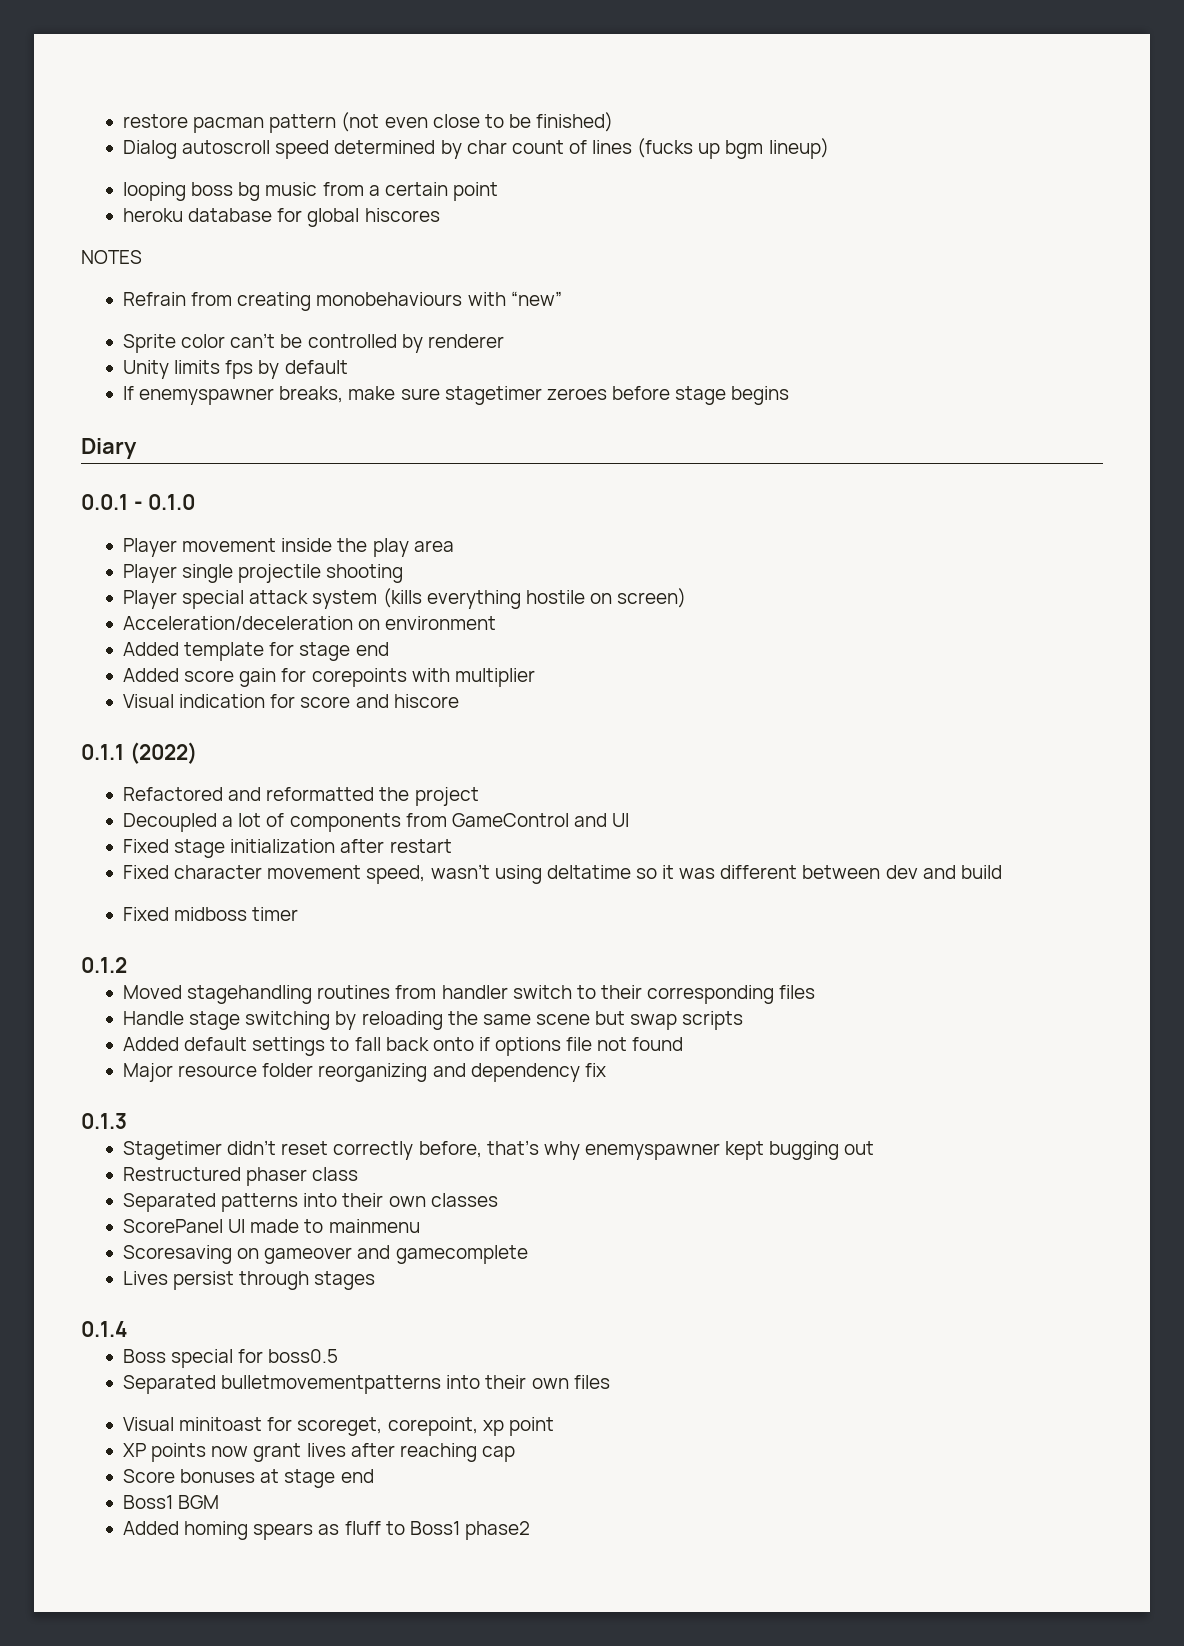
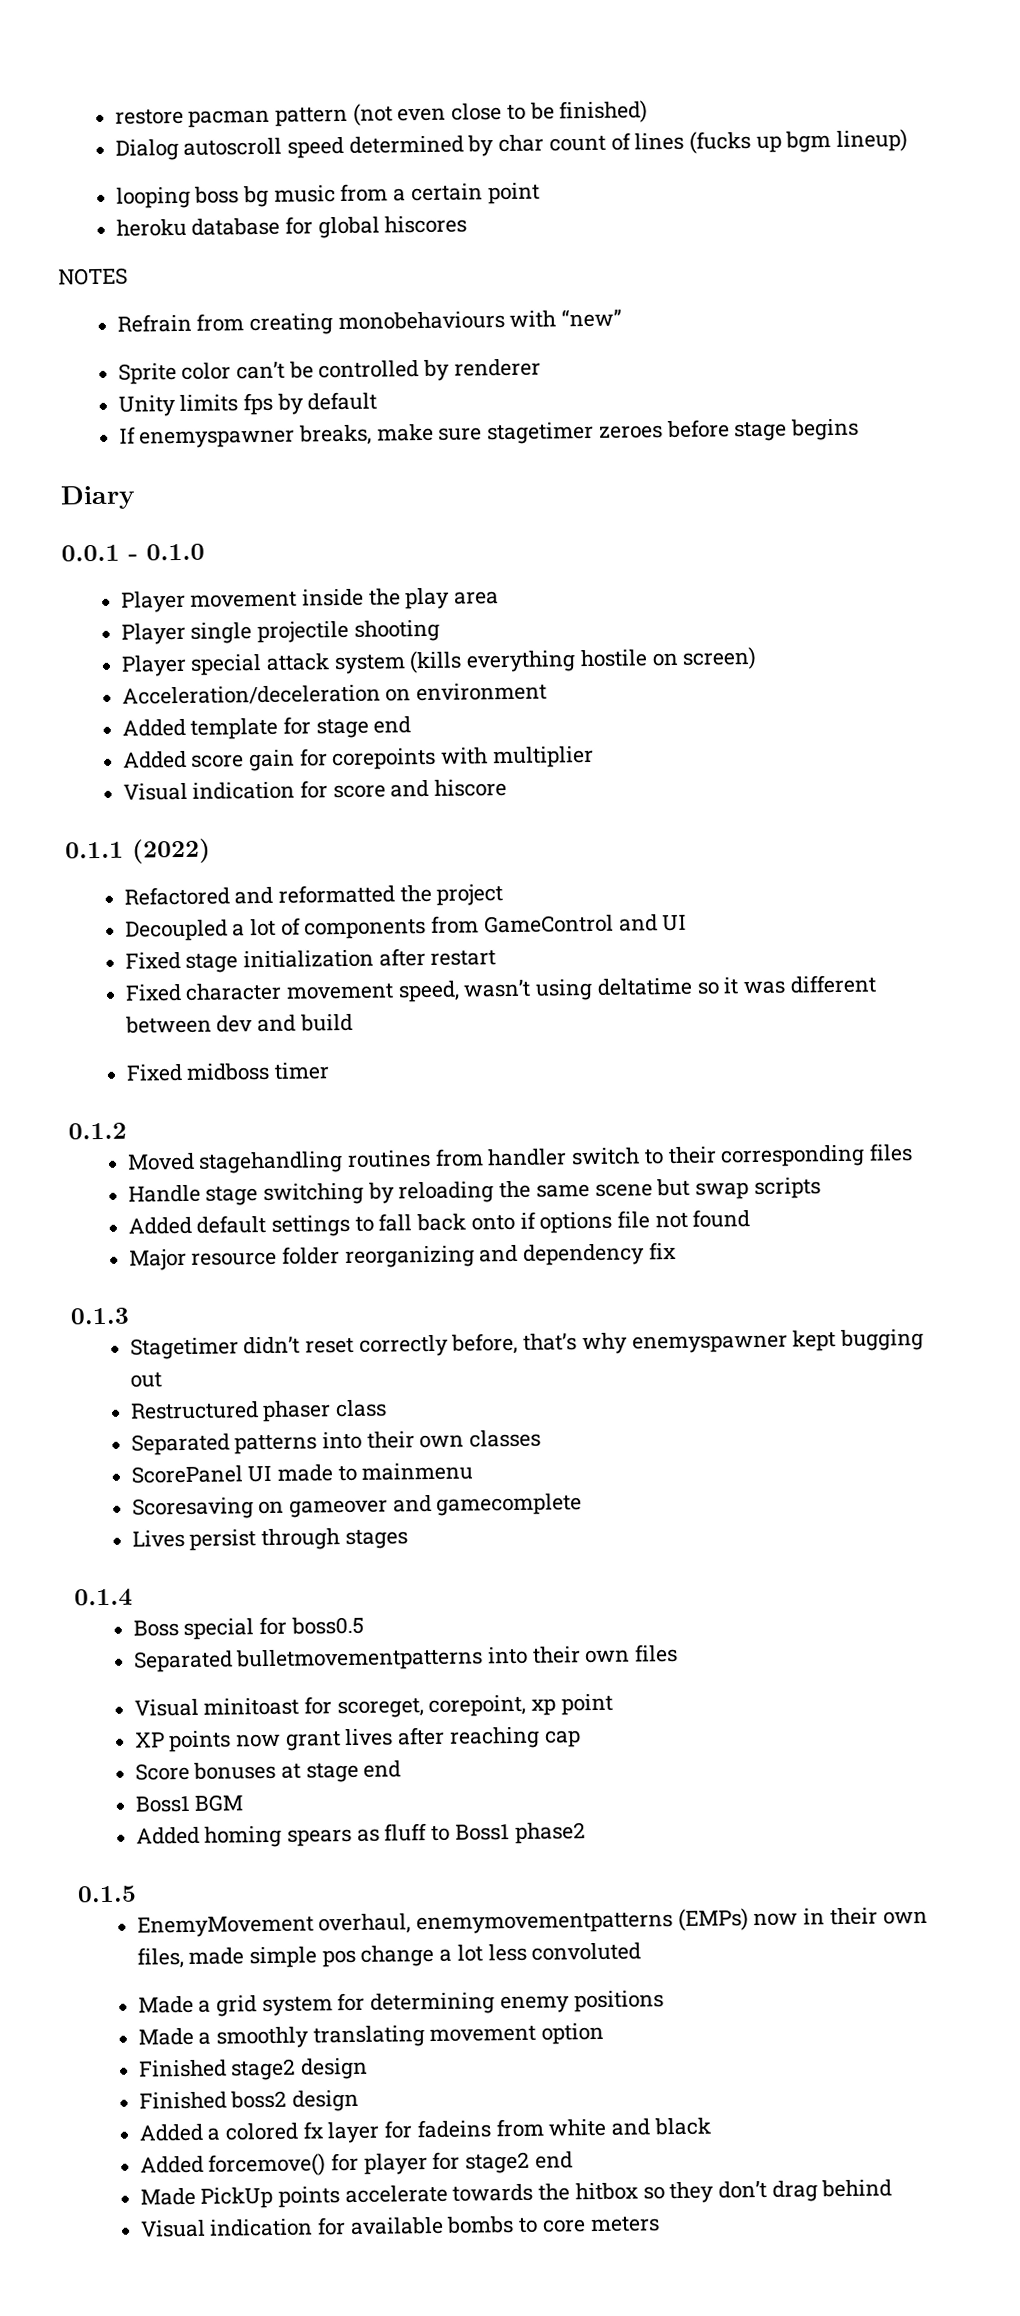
(530, 1530) none -> [77,1885,137,1903] [136,1907,928,1938] [136,1942,642,1969] [137,1990,664,2017] [137,2022,605,2049] [137,2057,369,2081] [138,2089,360,2112] [138,2117,711,2144] [139,2151,573,2177] [139,2179,893,2209] [139,2216,660,2238] // 0.1.5 // EnemyMovement overhaul, enemymovementpatterns (EMPs) now in their own files, made simple pos change a lot less convoluted // Made a grid system for determining enemy positions // Made a smoothly translating movement option // Finished stage2 design // Finished boss2 design // Added a colored fx layer for fadeins from white and black // Added forcemove() for player for stage2 end // Made PickUp points accelerate towards the hitbox so they don’t drag behind // Visual indication for available bombs to core meters

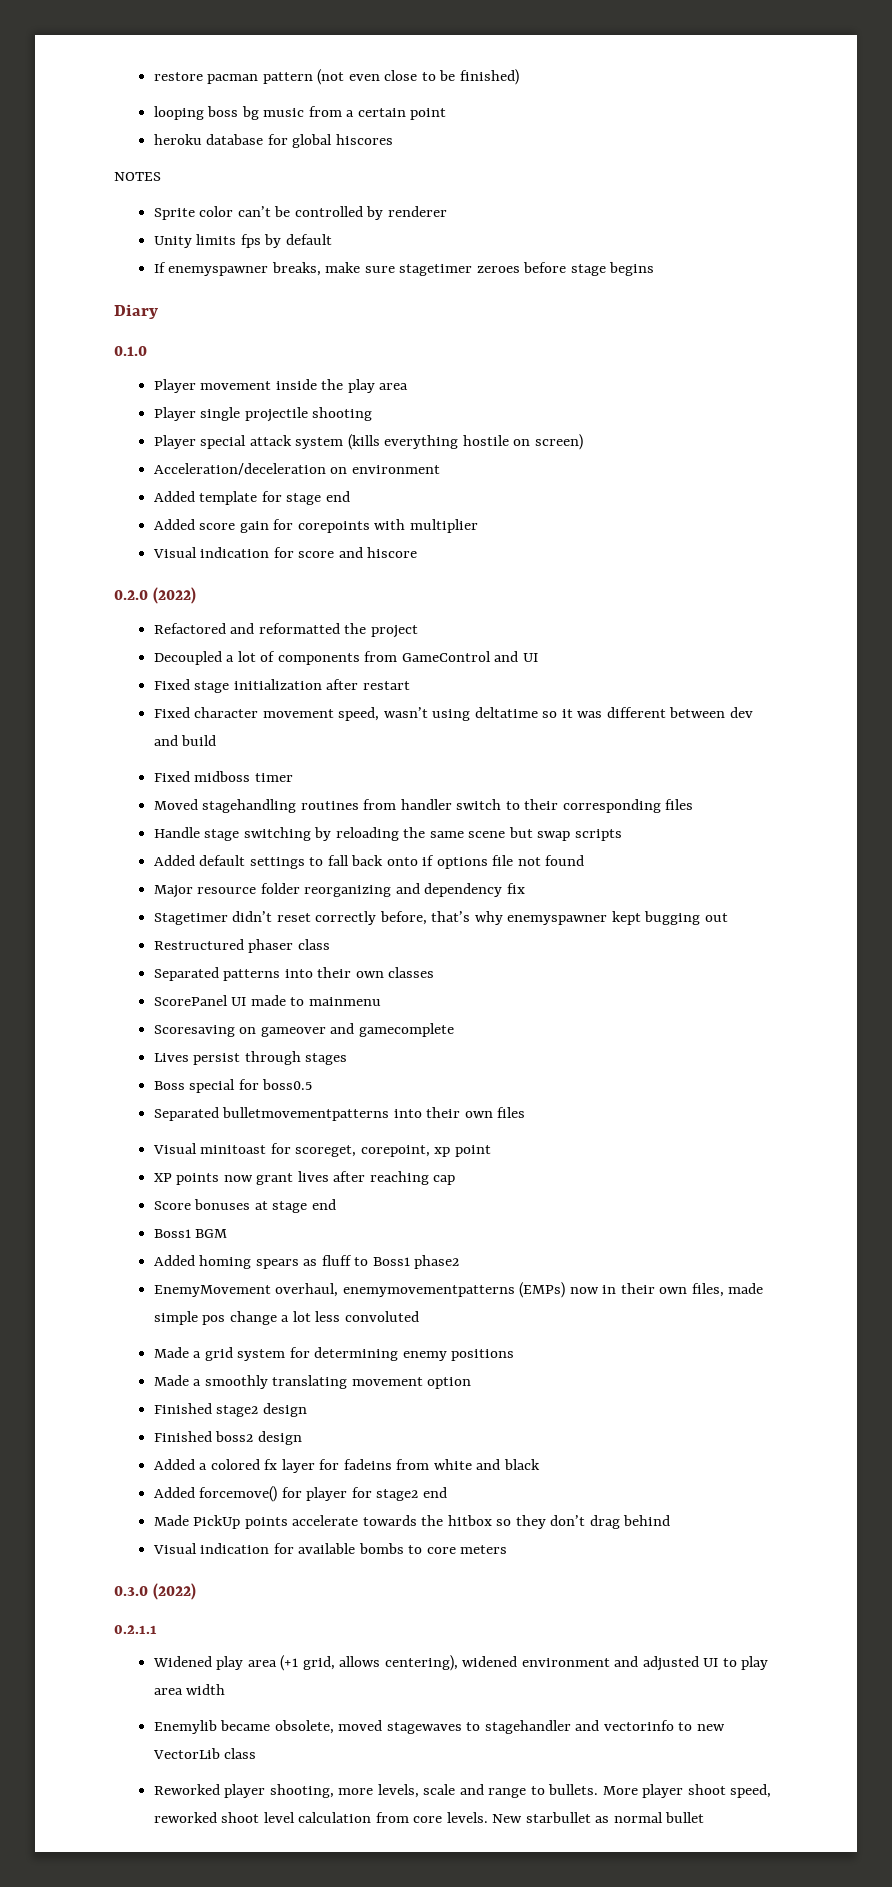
[114,129,908,161] // Dialog autoscroll speed determined by char count of lines (fucks up bgm lineup) -> (519, 77) none
[116,308,623,336] // Refrain from creating monobehaviours with “new” -> (161, 176) none
[61,544,138,562] 0.0.1 - -> (158, 311) none
[65,841,124,859] 0.1.1 -> [114,590,148,600] 0.2.0
[68,1122,127,1140] // 0.1.2 -> (293, 777) none
[70,1307,129,1325] // 0.1.3 -> (525, 888) none
[74,1588,133,1607] // 0.1.4 -> (348, 1059) none
[77,1885,137,1903] // 0.1.5 -> (460, 1262) none
(660, 2224) none -> [114,1583,196,1600] [114,1625,157,1634] [153,1655,768,1671] [154,1684,226,1695] [154,1720,725,1734] [153,1748,257,1759] [154,1784,771,1798] [154,1812,705,1823] // 0.3.0 (2022) // 0.2.1.1 // Widened play area (+1 grid, allows centering), widened environment and adjusted UI to play area width // Enemylib became obsolete, moved stagewaves to stagehandler and vectorinfo to new VectorLib class // Reworked player shooting, more levels, scale and range to bullets. More player shoot speed, reworked shoot level calculation from core levels. New starbullet as normal bullet

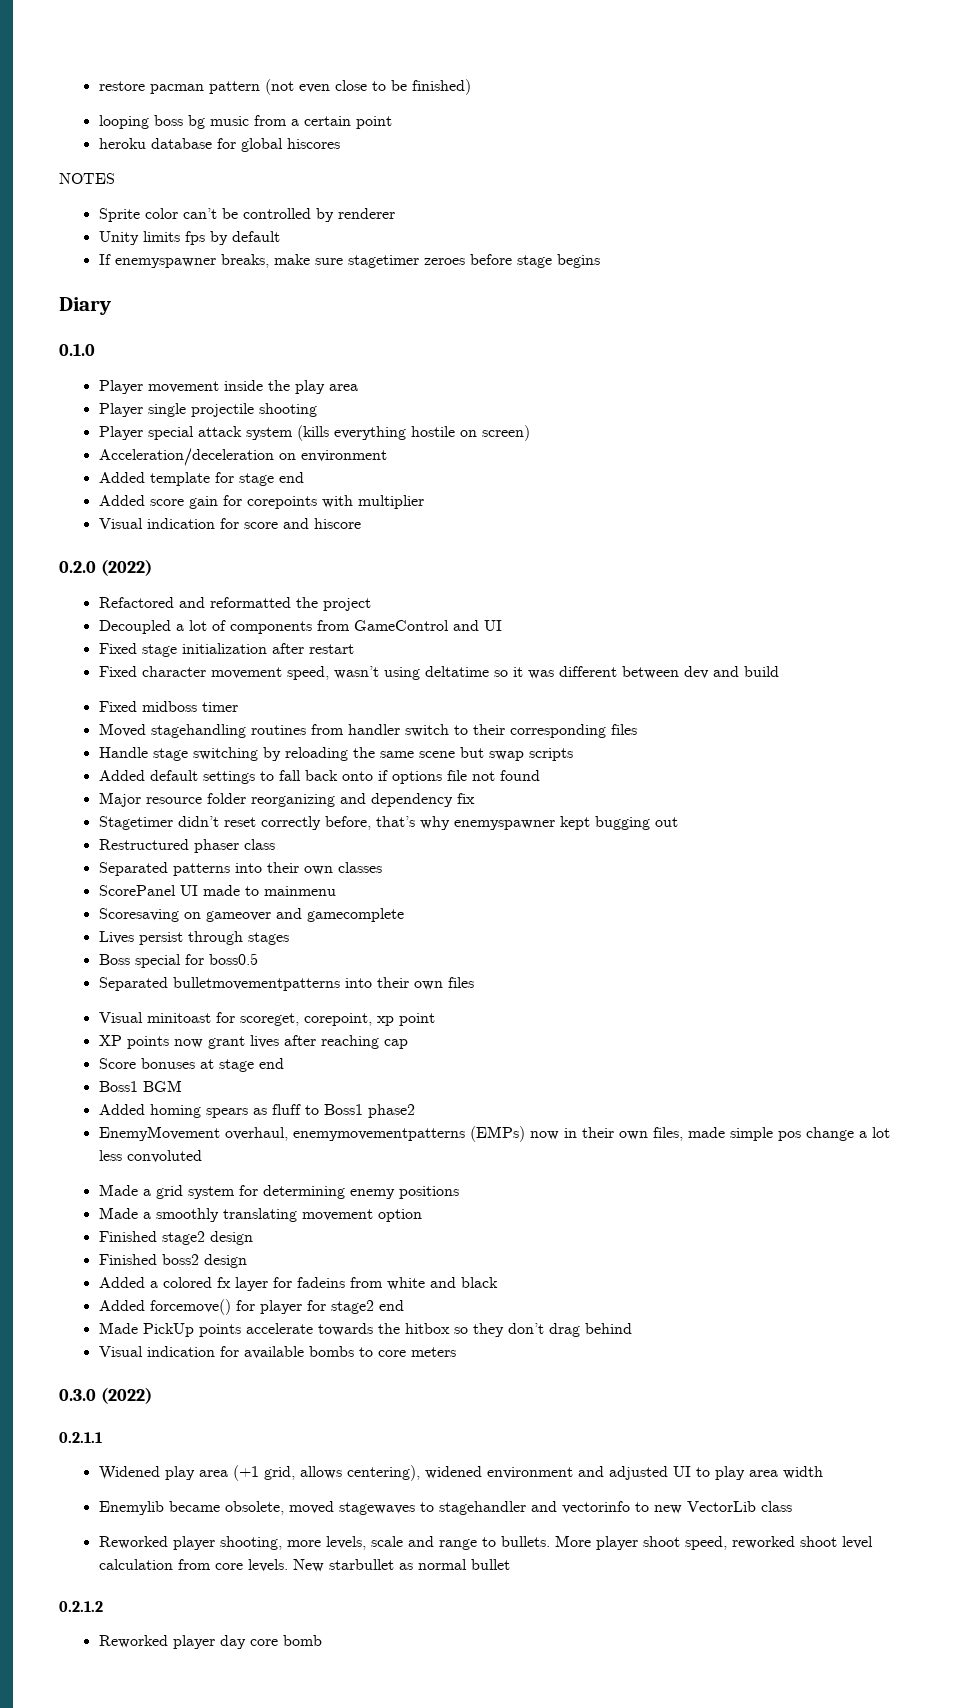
(705, 1817) none -> [59,1601,103,1612] [98,1635,322,1649] // 0.2.1.2 // Reworked player day core bomb

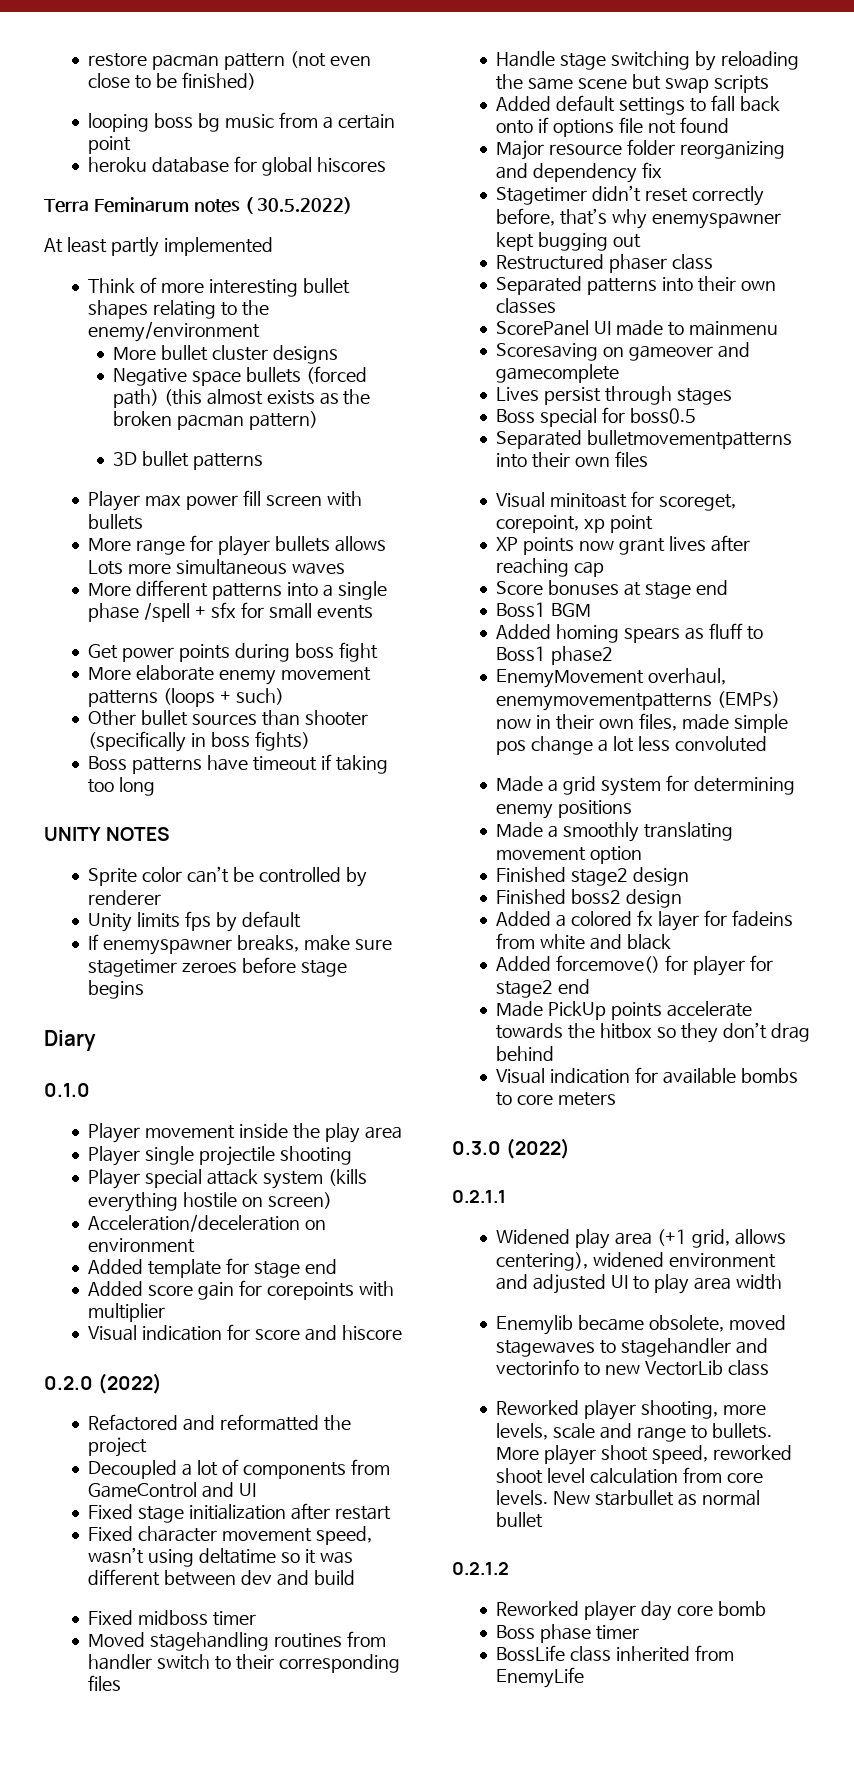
(340, 143) none -> [44,197,353,214] [44,237,273,257] [88,277,350,297] [88,300,270,319] [88,321,261,342] [113,345,338,364] [113,366,367,386] [113,389,371,408] [113,411,318,430] [113,451,263,470] [88,490,362,511] [88,514,144,530] [88,535,386,556] [88,559,346,575] [88,580,387,600] [88,602,373,622] [88,642,378,662] [88,665,372,685] [88,688,285,707] [88,710,368,726] [88,731,311,752] [88,754,388,774] [88,777,156,796] [44,827,101,841] Terra Feminarum notes ( 30.5.2022) // At least partly implemented // Think of more interesting bullet shapes relating to the enemy/environment // More bullet cluster designs // Negative space bullets (forced path) (this almost exists as the broken pacman pattern) // 3D bullet patterns // Player max power fill screen with bullets // More range for player bullets allows Lots more simultaneous waves // More different patterns into a single phase /spell + sfx for small events // Get power points during boss fight // More elaborate enemy movement patterns (loops + such) // Other bullet sources than shooter (specifically in boss fights) // Boss patterns have timeout if taking too long // UNITY
(322, 1640) none -> [496,1624,640,1643] [496,1645,735,1662] [496,1667,585,1688] // Boss phase timer // BossLife class inherited from EnemyLife

